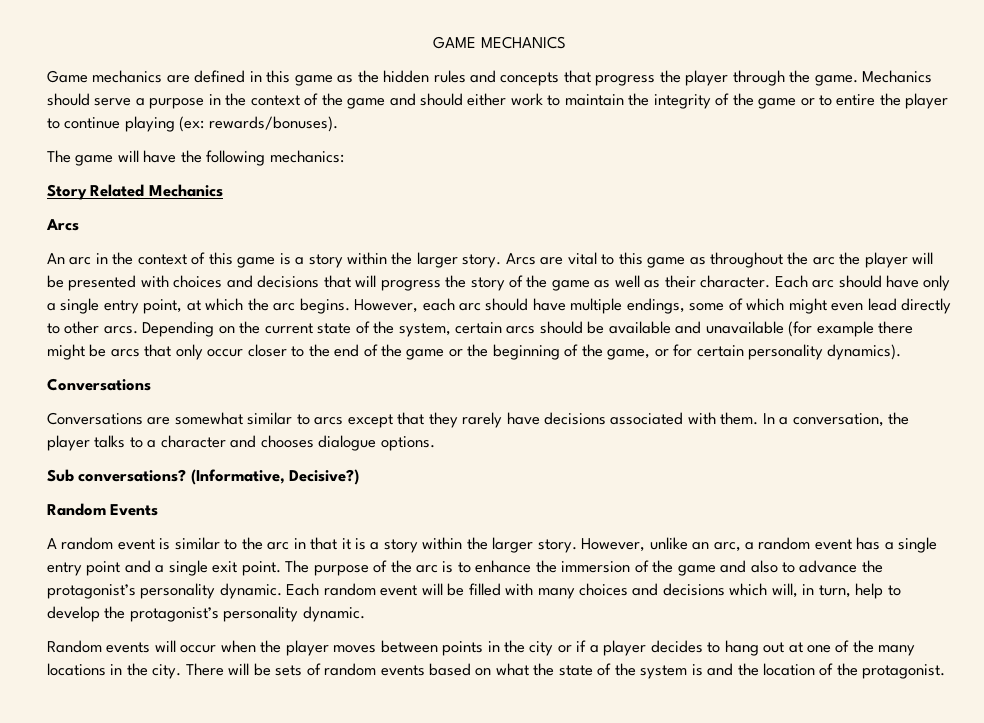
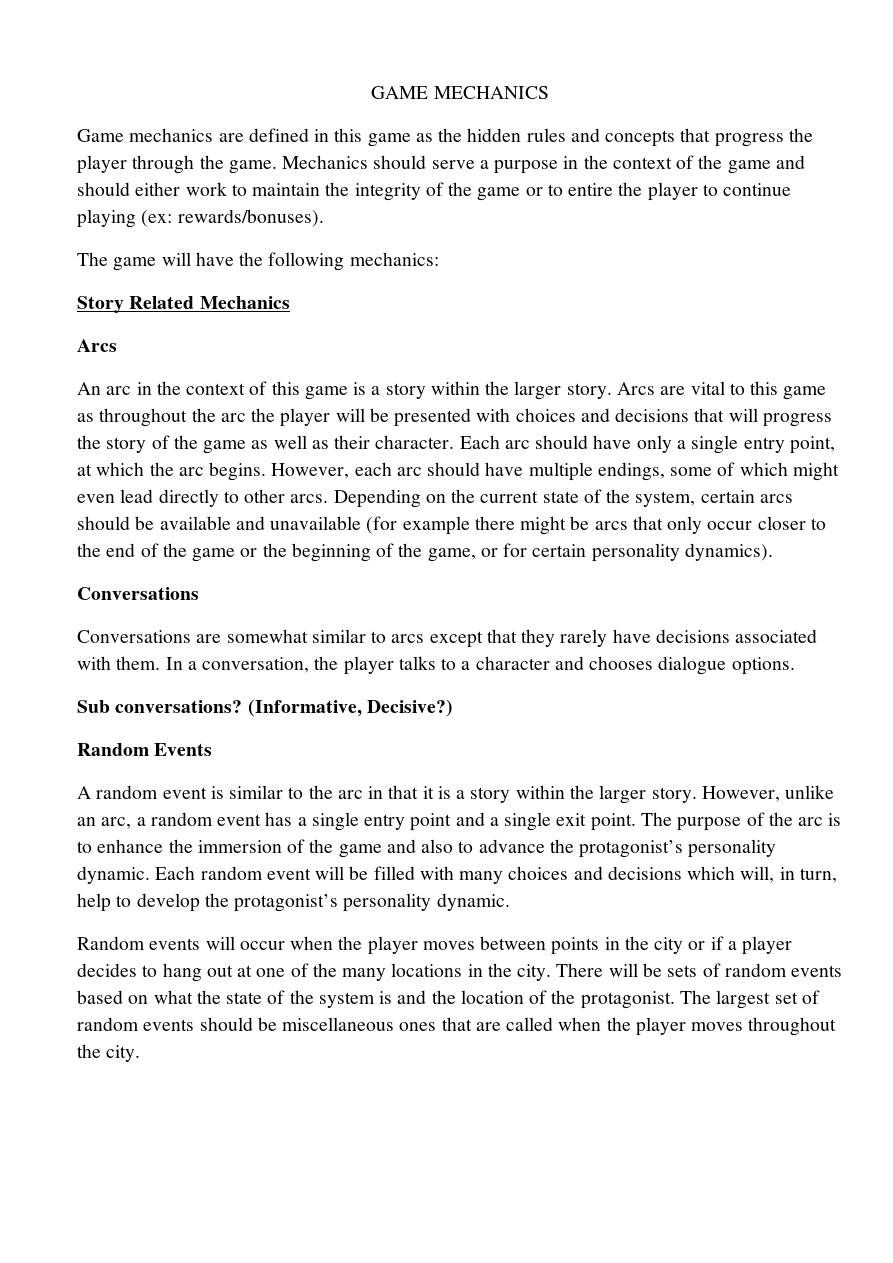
(946, 671) none -> [679,990,820,1009] [77,1017,837,1036] [77,1044,141,1062] The largest set of random events should be miscellaneous ones that are called when the player moves throughout the city.

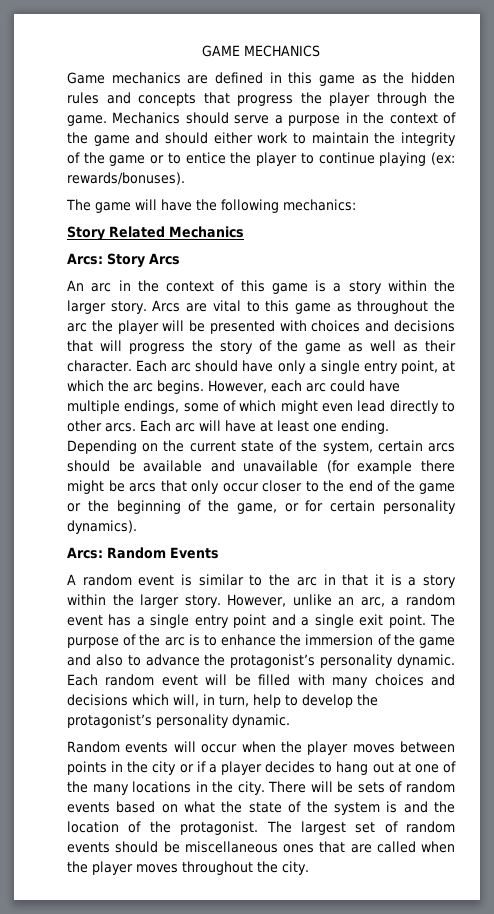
[568,183,614,196] entire -> [185,152,226,164] entice
(290, 302) none -> [67,253,145,268] Arcs: Story
[427,462,481,476] should -> [330,380,365,392] could
(329, 498) none -> [140,420,389,434] Each arc will have at least one ending.
[77,587,199,600] [77,629,818,648] [77,656,795,675] [77,699,453,717] Conversations // Conversations are somewhat similar to arcs except that they rarely have decisions associated with them. In a conversation, the player talks to a character and chooses dialogue options. // Sub conversations? (Informative, Decisive?) // -> [67,547,103,559] Arcs:

